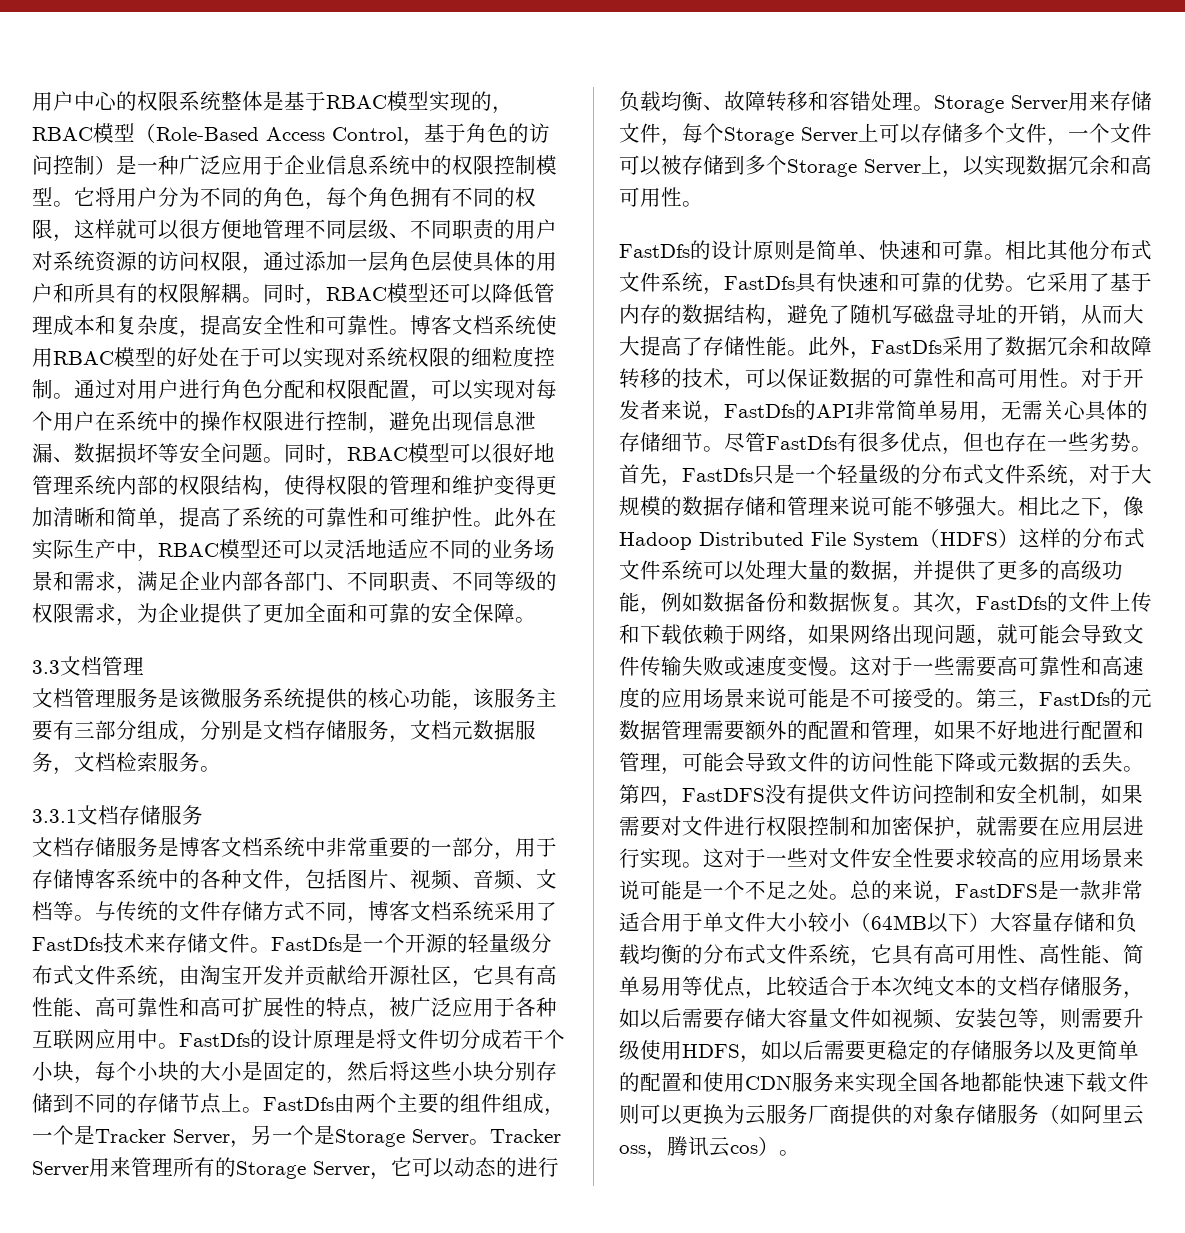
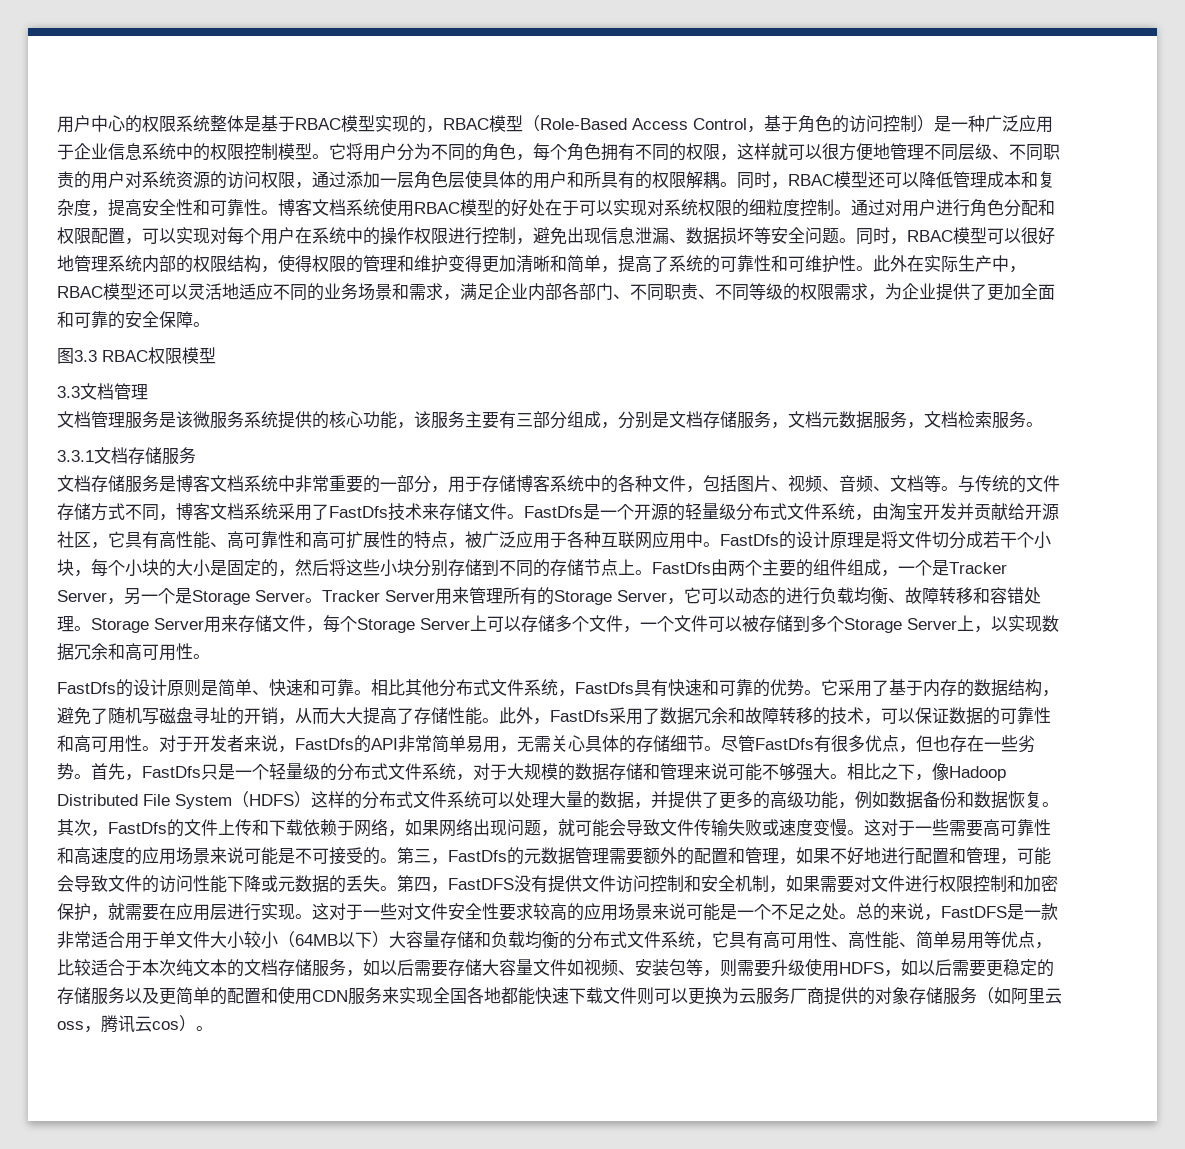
(536, 620) none -> [57,347,216,364] // 图3.3 RBAC权限模型

